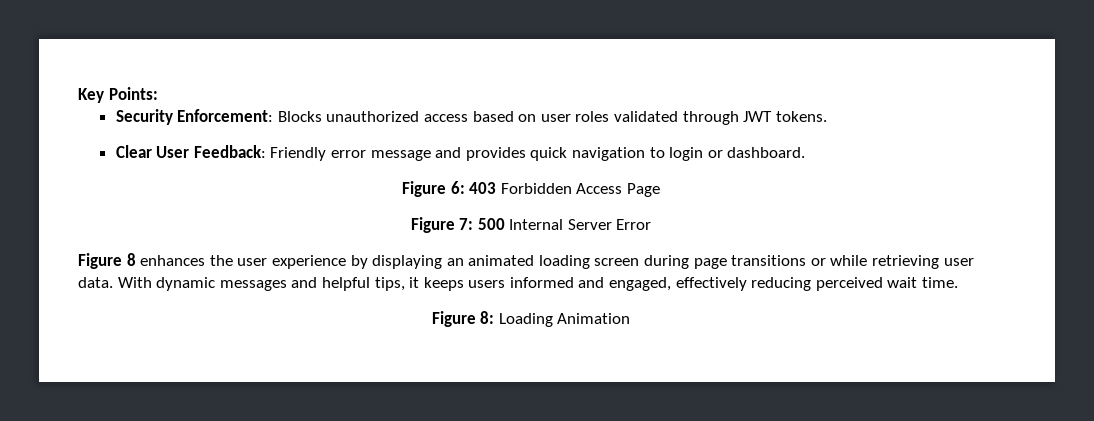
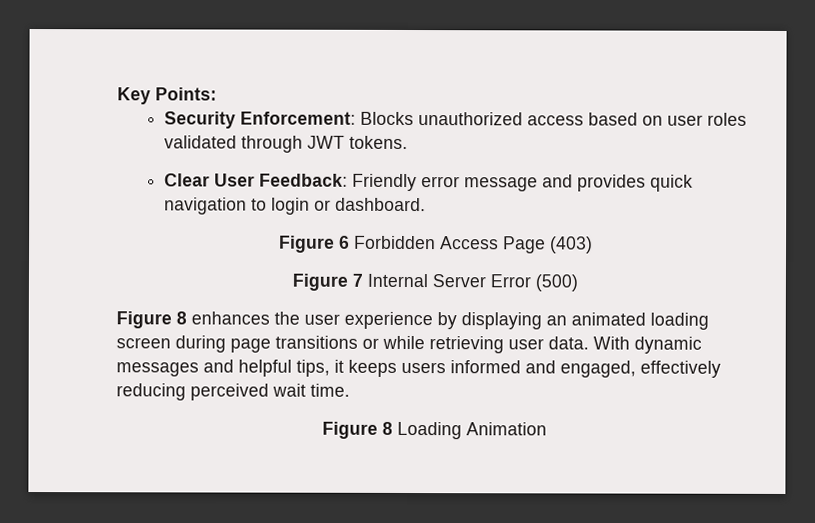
[450,181,497,194] 6: 403 -> [338,235,350,249] 6
[410,217,505,233] // Figure 7: 500 -> [549,236,593,254] [291,273,363,291] (403) // Figure 7
(652, 224) none -> [534,274,578,292] (500)
[480,311,495,324] 8: -> [382,421,393,435] 8

